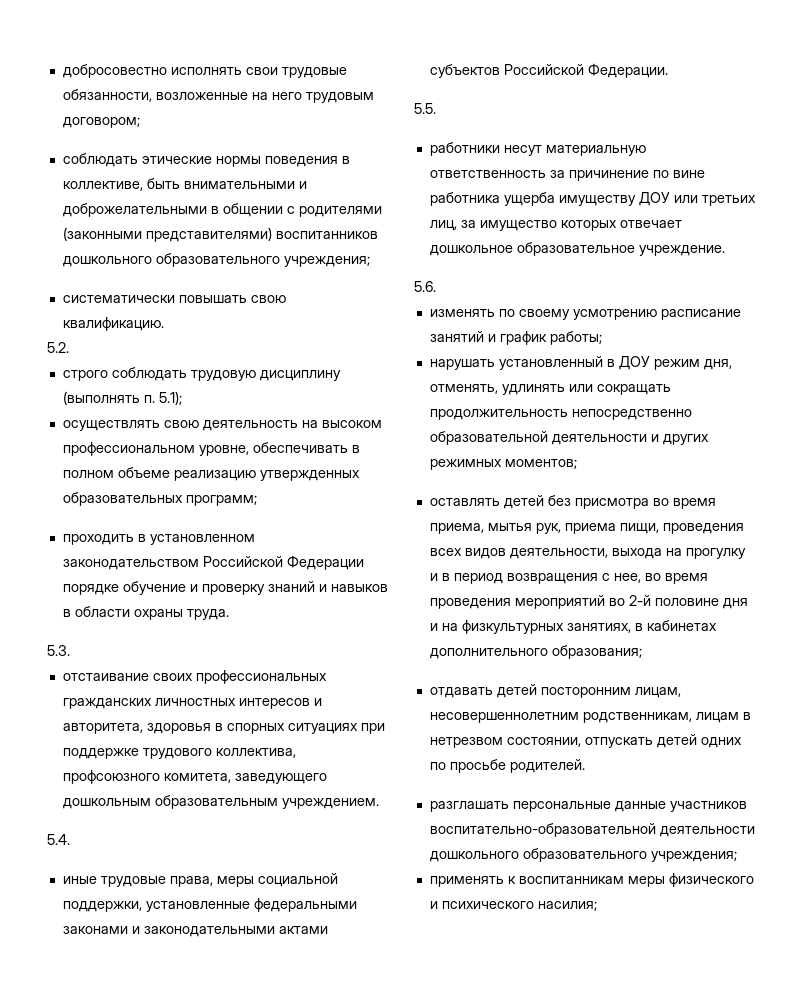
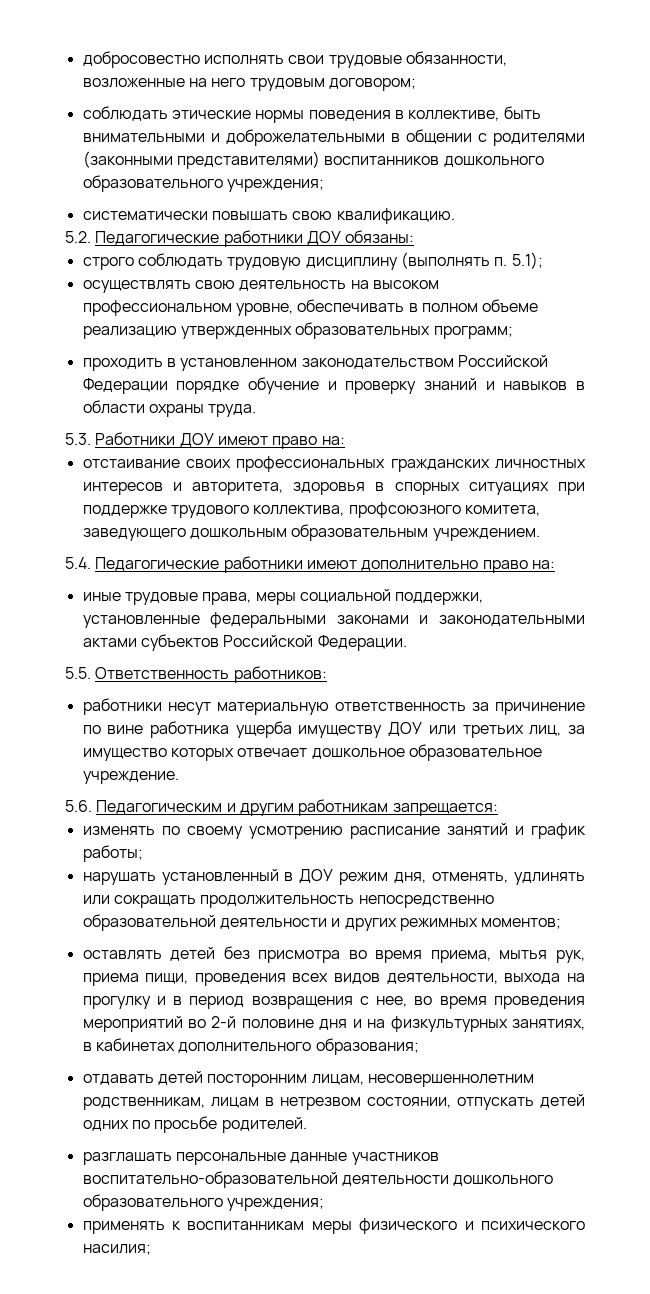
(69, 347) none -> [95,230,415,247] Педагогические работники ДОУ обязаны:
(70, 650) none -> [95,432,345,449] Работники ДОУ имеют право на:
(70, 839) none -> [95,556,555,573] Педагогические работники имеют дополнительно право на:
(436, 108) none -> [95,666,327,683] Ответственность работников:
(436, 286) none -> [96,799,498,816] Педагогическим и другим работникам запрещается:

